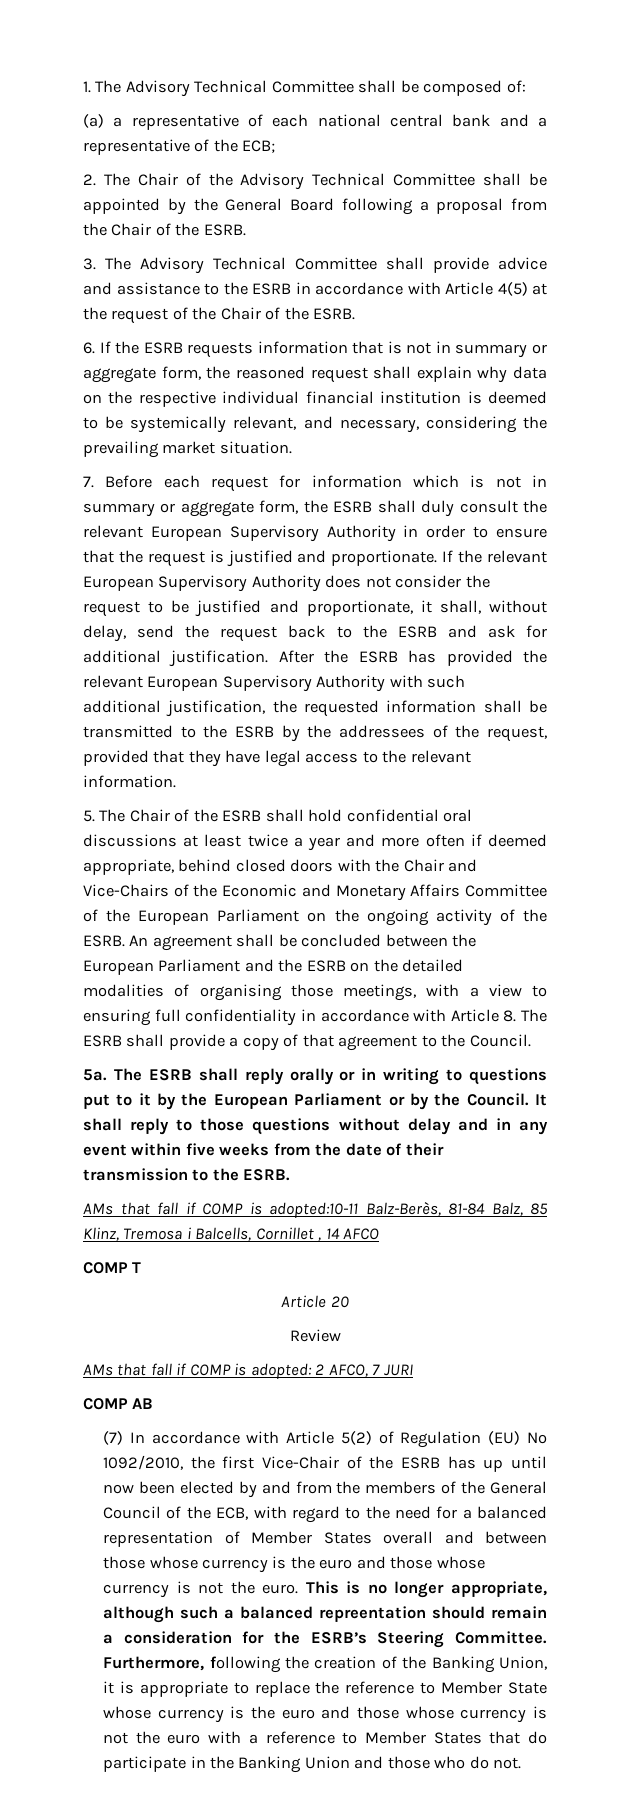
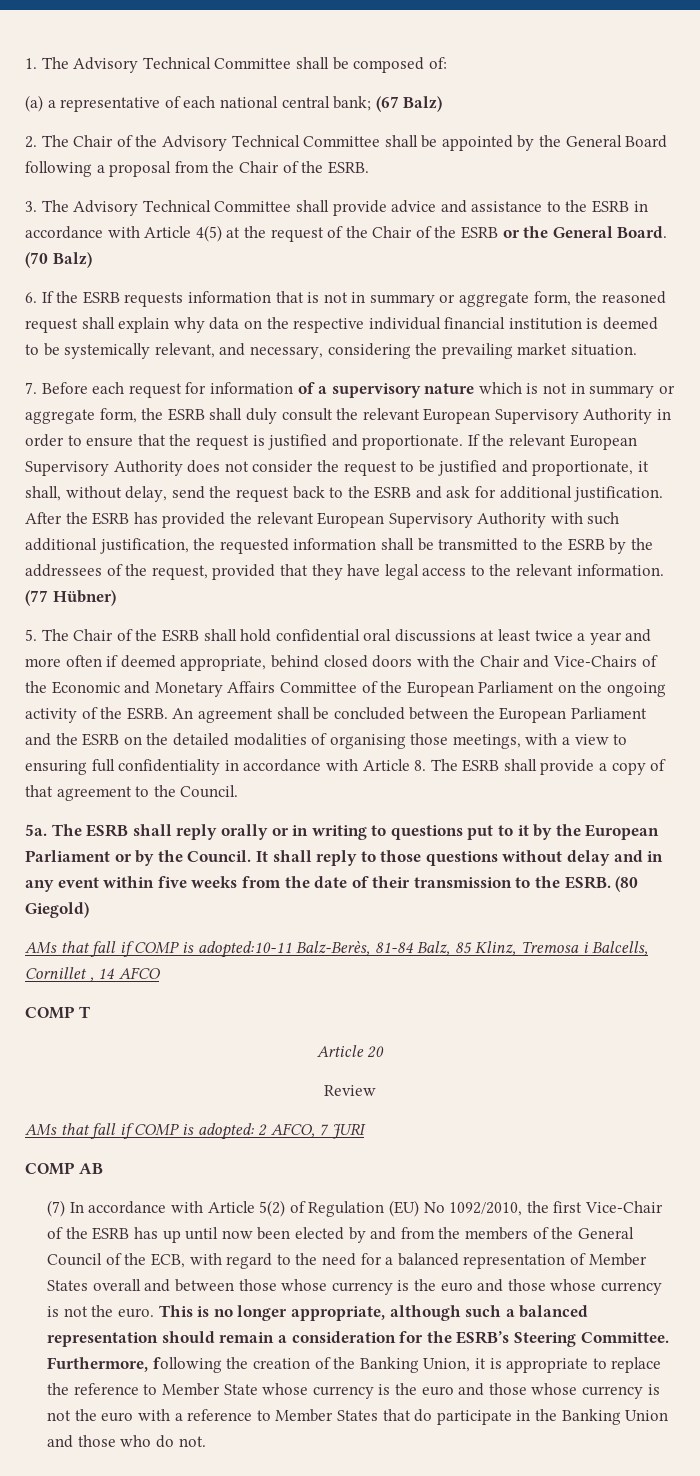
[452,114,547,127] [83,139,276,155] bank and a representative of the ECB; -> [333,96,443,112] bank; (67 Balz)
[313,308,356,320] ESRB. -> [461,226,668,239] [25,252,92,268] ESRB or the General Board. (70 Balz)
(402, 481) none -> [297,382,475,398] of a supervisory nature
(176, 781) none -> [25,590,116,606] (77 Hübner)
(291, 1175) none -> [615,876,639,892] [25,902,89,918] (80 Giegold)
[319,1606,427,1622] repreentation -> [47,1332,159,1347] representation

